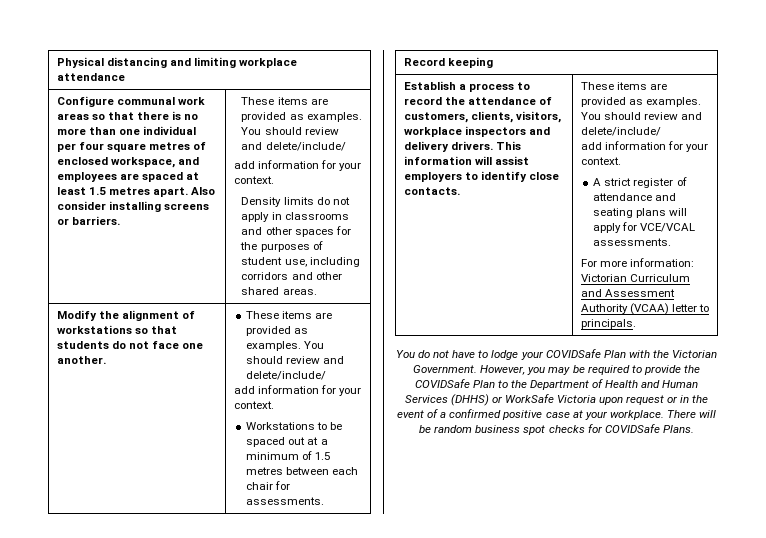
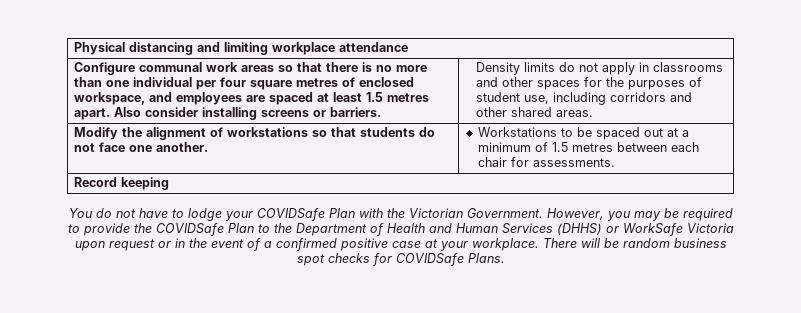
[241,97,328,105] [241,112,362,122] [241,127,339,135] [241,142,346,151] [233,160,361,171] [233,176,274,184] These items are provided as examples. You should review and delete/include/ // add information for your context. // -> (381, 112) none
[246,311,333,319] [246,326,309,336] [246,341,325,351] [246,356,345,364] [246,371,327,380] [233,385,361,396] [233,401,274,409] These items are provided as examples. You should review and delete/include/ // add information for your context. // -> (208, 147) none
[403,81,530,92] [403,97,552,105] [403,111,561,123] [403,126,550,137] [403,141,521,152] [403,156,529,165] [403,171,559,182] [403,187,460,195] [580,82,667,90] [580,97,701,107] [580,112,702,120] [580,127,661,136] [580,141,708,152] [580,157,621,165] [593,177,687,188] [593,193,677,201] [593,208,688,218] [593,222,696,233] [593,238,672,246] [580,258,694,267] [580,274,690,282] [580,289,675,297] [580,303,709,315] [580,319,636,329] // Establish a process to record the attendance of customers, clients, visitors, workplace inspectors and delivery drivers. This information will assist employers to identify close contacts. | These items are provided as examples. You should review and delete/include/ // add information for your context. // A strict register of attendance and seating plans will apply for VCE/VCAL assessments. // For more information: Victorian Curriculum and Assessment Authority (VCAA) letter to principals. -> (169, 183) none

